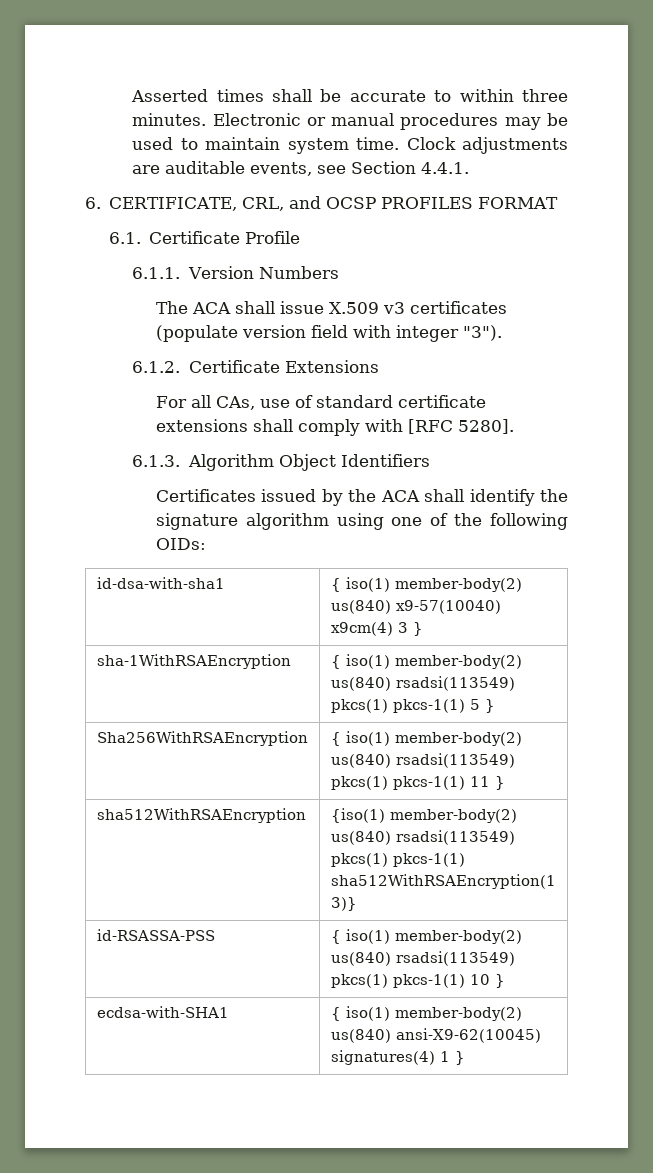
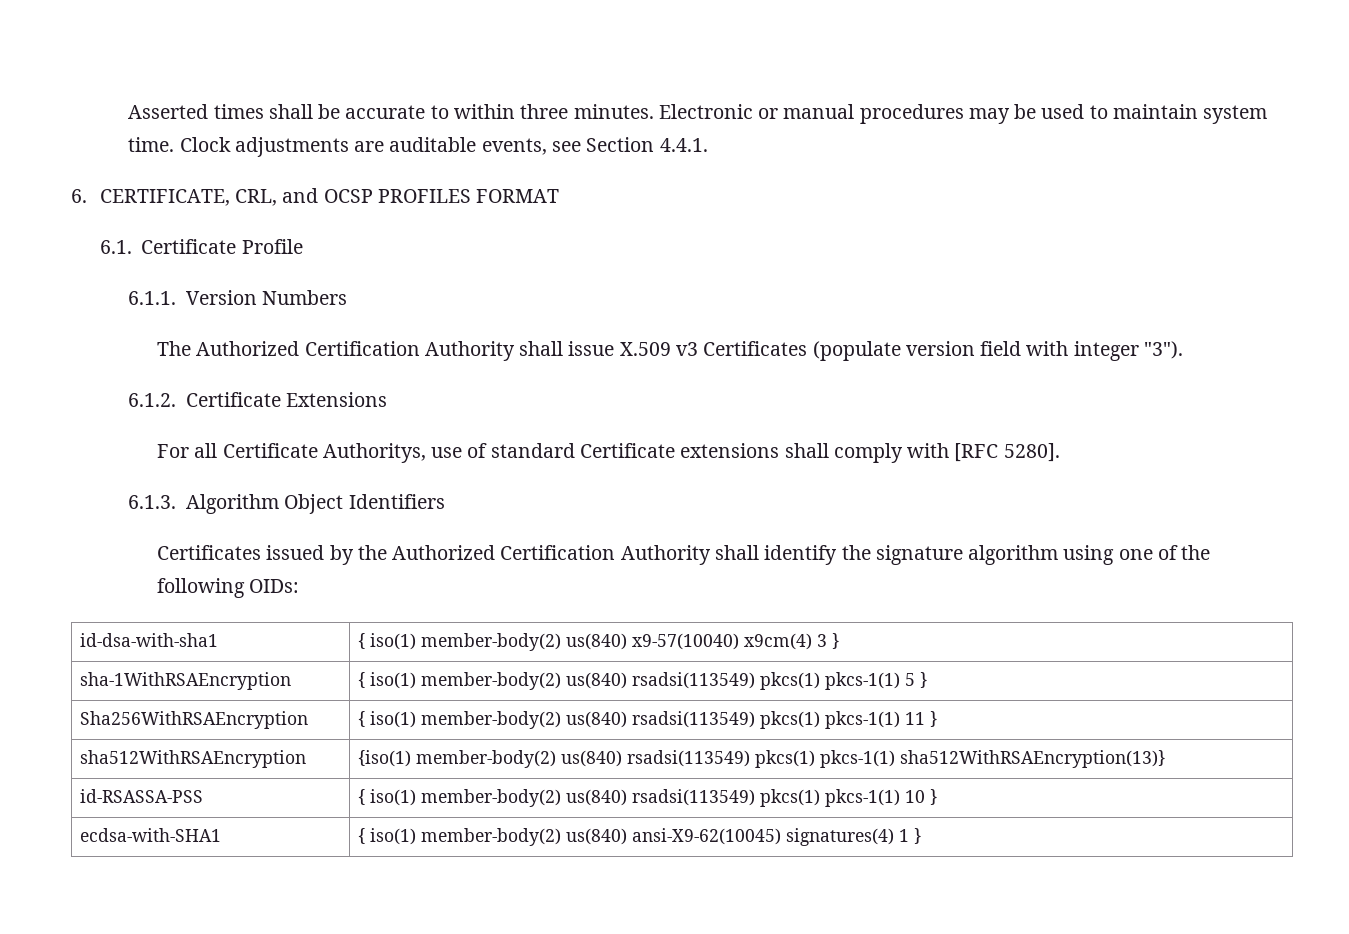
[191,302,231,314] ACA -> [196,341,515,361] Authorized Certification Authority
[409,301,507,314] certificates -> [703,341,808,356] Certificates
[215,396,255,410] CAs, -> [222,443,426,463] Certificate Authoritys,
[397,395,486,408] certificate -> [579,443,675,458] Certificate
[380,490,420,502] ACA -> [392,545,711,565] Authorized Certification Authority

